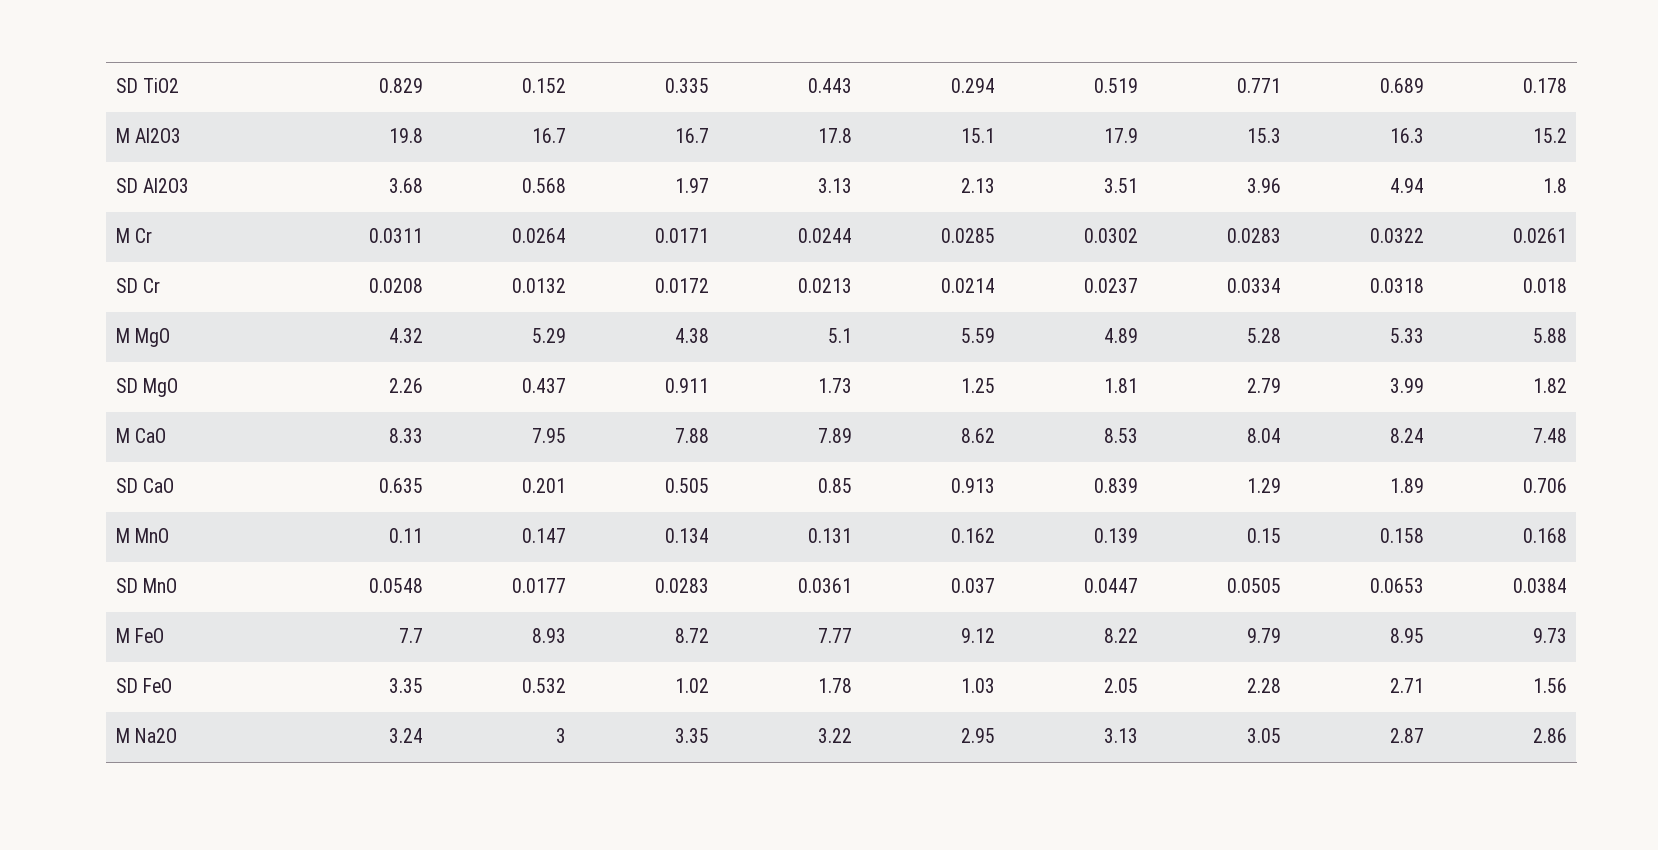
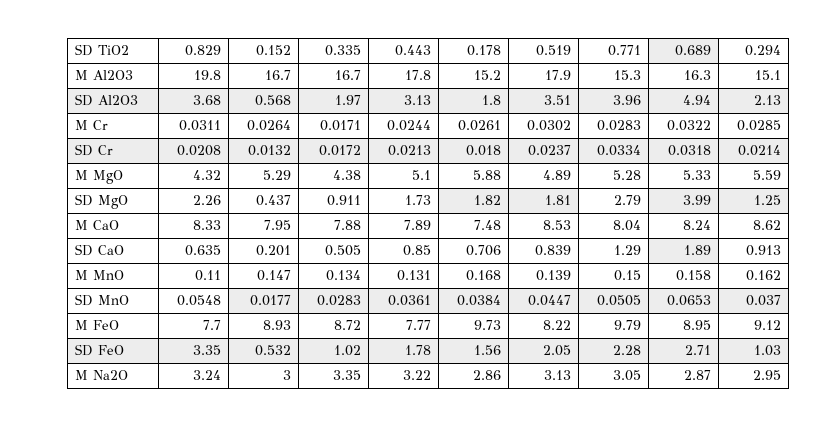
[951,78,996,93] 0.294 -> [466,45,501,56] 0.178
[1523,78,1568,93] 0.178 -> [744,45,781,56] 0.294
[961,128,996,143] 15.1 -> [473,70,501,80] 15.2
[1533,128,1568,143] 15.2 -> [754,70,781,80] 15.1
[961,178,996,193] 2.13 -> [481,95,501,105] 1.8
[1543,178,1568,193] 1.8 -> [753,95,781,105] 2.13
[941,228,996,243] 0.0285 -> [457,120,501,131] 0.0261
[1513,228,1568,243] 0.0261 -> [736,120,781,131] 0.0285
[941,278,996,293] 0.0214 -> [465,145,501,156] 0.018
[1523,278,1568,293] 0.018 -> [737,145,781,156] 0.0214
[961,328,996,343] 5.59 -> [472,170,501,180] 5.88
[1533,328,1568,343] 5.88 -> [752,170,781,180] 5.59
[961,378,996,393] 1.25 -> [473,195,501,205] 1.82
[1533,378,1568,393] 1.82 -> [753,195,781,205] 1.25
[961,428,996,443] 8.62 -> [473,220,501,230] 7.48
[1533,428,1568,443] 7.48 -> [752,220,781,230] 8.62
[951,478,996,493] 0.913 -> [465,245,501,256] 0.706
[1523,478,1568,493] 0.706 -> [745,245,781,256] 0.913
[951,528,996,543] 0.162 -> [465,270,501,281] 0.168
[1523,528,1568,543] 0.168 -> [745,270,781,281] 0.162
[951,578,996,593] 0.037 -> [456,295,501,306] 0.0384
[1513,578,1568,593] 0.0384 -> [745,295,781,306] 0.037
[961,628,996,643] 9.12 -> [473,320,501,330] 9.73
[1533,628,1568,643] 9.73 -> [753,320,781,330] 9.12
[961,678,996,693] 1.03 -> [473,345,501,355] 1.56
[1533,678,1568,693] 1.56 -> [753,345,781,356] 1.03
[961,728,996,743] 2.95 -> [472,370,501,380] 2.86
[1533,728,1568,743] 2.86 -> [752,370,781,380] 2.95

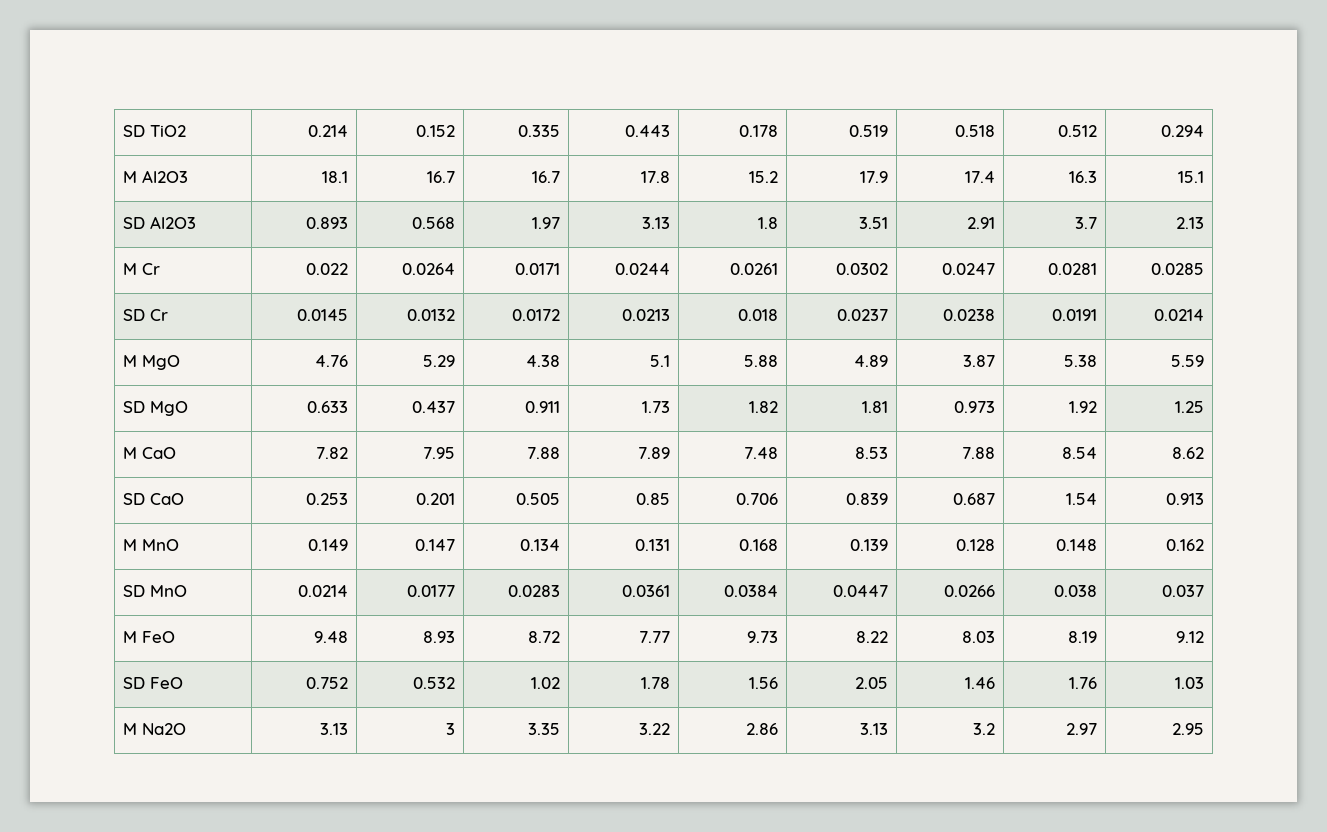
[184,45,221,56] 0.829 -> [307,125,348,137] 0.214
[607,45,641,56] [674,45,711,56] 0.771 | 0.689 -> [954,125,995,137] [1057,125,1097,137] 0.518 | 0.512
[193,70,221,80] 19.8 -> [321,171,348,183] 18.1
[613,70,641,80] 15.3 -> [964,171,995,183] 17.4
[192,95,221,105] 3.68 -> [305,217,348,229] 0.893
[612,95,641,105] [682,95,711,105] 3.96 | 4.94 -> [966,217,995,229] [1074,217,1097,229] 2.91 | 3.7
[178,120,221,131] 0.0311 -> [305,263,348,275] 0.022
[596,120,641,131] [666,120,711,131] 0.0283 | 0.0322 -> [941,263,995,275] [1047,263,1097,275] 0.0247 | 0.0281
[176,145,221,156] 0.0208 -> [296,309,348,321] 0.0145
[596,145,641,156] [667,145,711,156] 0.0334 | 0.0318 -> [942,309,995,321] [1051,309,1097,321] 0.0238 | 0.0191
[192,170,221,180] 4.32 -> [314,355,348,367] 4.76
[612,170,641,180] [682,170,711,180] 5.28 | 5.33 -> [962,355,995,367] [1063,355,1097,367] 3.87 | 5.38
[192,195,221,205] 2.26 -> [306,401,348,413] 0.633
[613,195,641,205] [682,195,711,205] 2.79 | 3.99 -> [953,401,995,413] [1068,401,1097,413] 0.973 | 1.92
[192,220,221,230] 8.33 -> [315,447,348,459] 7.82
[612,220,641,231] [682,220,711,230] 8.04 | 8.24 -> [961,447,995,459] [1061,447,1097,459] 7.88 | 8.54
[184,245,221,256] 0.635 -> [305,493,348,505] 0.253
[613,245,641,255] [683,245,711,255] 1.29 | 1.89 -> [952,493,995,505] [1065,493,1097,505] 0.687 | 1.54
[194,270,221,281] 0.11 -> [307,539,348,551] 0.149
[613,270,641,281] [675,270,711,281] 0.15 | 0.158 -> [955,539,995,551] [1055,539,1097,551] 0.128 | 0.148
[176,295,221,306] 0.0548 -> [297,585,348,597] 0.0214
[596,295,641,306] [666,295,711,306] 0.0505 | 0.0653 -> [943,585,995,597] [1053,585,1097,597] 0.0266 | 0.038
[202,320,221,330] 7.7 -> [313,631,348,643] 9.48
[613,320,641,330] [682,320,711,330] 9.79 | 8.95 -> [961,631,995,643] [1067,631,1097,643] 8.03 | 8.19
[192,345,221,355] 3.35 -> [305,677,348,689] 0.752
[612,345,641,355] [684,345,711,355] 2.28 | 2.71 -> [964,677,995,689] [1068,677,1097,689] 1.46 | 1.76
[192,370,221,380] 3.24 -> [319,723,348,735] 3.13
[612,370,641,381] [683,370,711,380] 3.05 | 2.87 -> [972,723,995,735] [1065,723,1097,735] 3.2 | 2.97

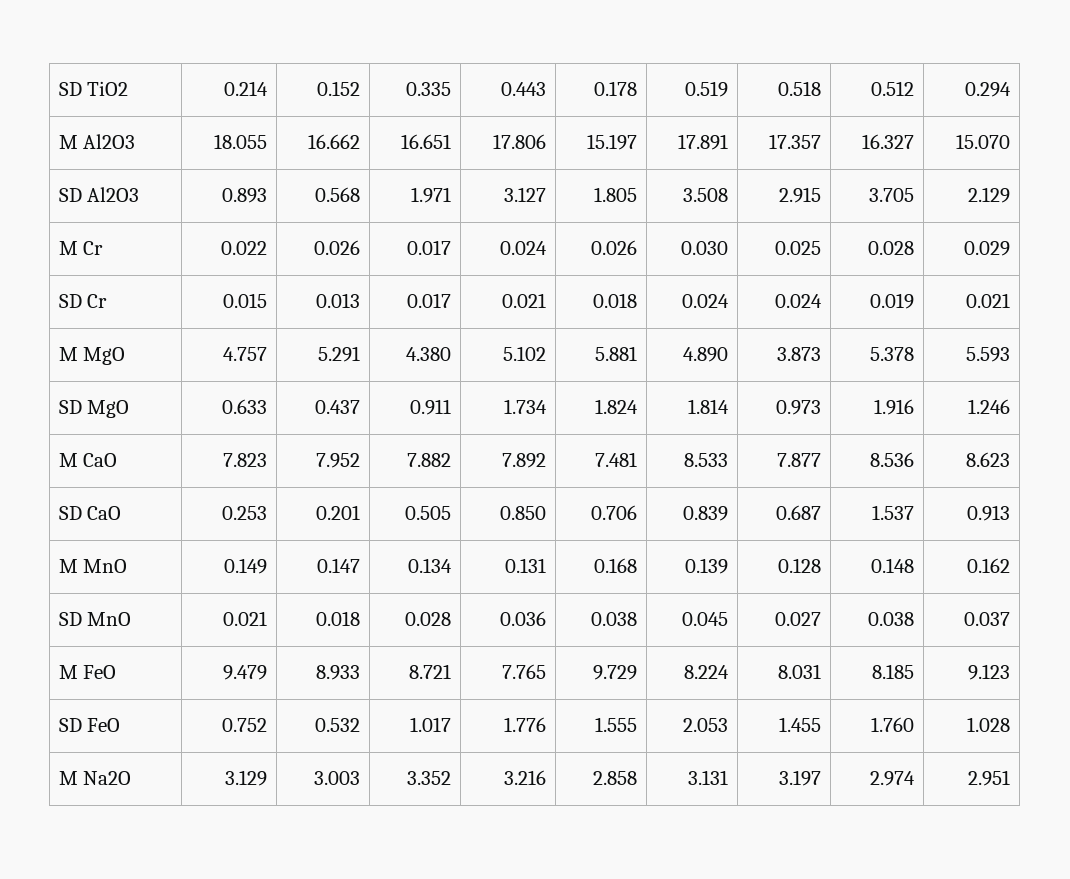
[321,171,348,183] [426,171,455,183] [531,171,560,183] [640,171,670,183] [748,171,778,183] [859,171,888,183] [964,171,995,183] [1068,171,1097,183] [1177,171,1204,183] [123,216,197,229] [305,217,348,229] [411,217,455,229] [531,217,560,229] [641,217,670,229] [757,217,778,229] [858,217,888,229] [966,217,995,229] [1074,217,1097,229] [1175,217,1204,229] [123,263,161,275] [305,263,348,275] [401,263,455,275] [514,263,560,275] [614,263,670,275] [729,263,778,275] [835,263,888,275] [941,263,995,275] [1047,263,1097,275] [1150,263,1204,275] [123,309,169,321] [296,309,348,321] [406,309,455,321] [511,309,560,321] [621,309,670,321] [737,309,778,321] [836,309,888,321] [942,309,995,321] [1051,309,1097,321] [1153,309,1204,321] [123,355,181,370] [314,355,348,367] [422,355,455,367] [525,355,560,367] [649,355,670,367] [743,355,778,367] [853,355,888,367] [962,355,995,367] [1063,355,1097,367] [1170,355,1204,367] 18.1 | 16.7 | 16.7 | 17.8 | 15.2 | 17.9 | 17.4 | 16.3 | 15.1 // SD Al2O3 | 0.893 | 0.568 | 1.97 | 3.13 | 1.8 | 3.51 | 2.91 | 3.7 | 2.13 // M Cr | 0.022 | 0.0264 | 0.0171 | 0.0244 | 0.0261 | 0.0302 | 0.0247 | 0.0281 | 0.0285 // SD Cr | 0.0145 | 0.0132 | 0.0172 | 0.0213 | 0.018 | 0.0237 | 0.0238 | 0.0191 | 0.0214 // M MgO | 4.76 | 5.29 | 4.38 | 5.1 | 5.88 | 4.89 | 3.87 | 5.38 | 5.59 -> [214,134,268,149] [308,134,361,149] [401,134,452,149] [493,134,547,149] [587,134,638,150] [678,134,729,150] [769,134,822,149] [862,134,915,149] [956,134,1011,149] [58,187,140,202] [222,188,268,203] [315,187,361,202] [411,187,452,203] [504,187,547,202] [594,187,638,202] [683,188,729,202] [779,187,822,203] [869,188,915,202] [968,187,1011,203] [58,241,104,255] [221,241,268,255] [314,240,361,255] [407,240,452,255] [500,241,548,255] [591,240,638,255] [681,241,729,255] [775,241,822,255] [868,241,915,255] [964,241,1011,256] [58,294,108,308] [223,293,268,308] [316,293,361,308] [407,293,452,308] [502,293,547,308] [593,293,638,308] [682,294,730,308] [775,294,823,308] [870,293,915,309] [966,293,1011,308] [58,347,126,365] [223,347,268,361] [318,346,361,362] [406,347,452,361] [503,346,547,361] [595,346,638,361] [683,347,729,362] [777,347,822,361] [870,347,915,361] [966,347,1011,362] 18.055 | 16.662 | 16.651 | 17.806 | 15.197 | 17.891 | 17.357 | 16.327 | 15.070 // SD Al2O3 | 0.893 | 0.568 | 1.971 | 3.127 | 1.805 | 3.508 | 2.915 | 3.705 | 2.129 // M Cr | 0.022 | 0.026 | 0.017 | 0.024 | 0.026 | 0.030 | 0.025 | 0.028 | 0.029 // SD Cr | 0.015 | 0.013 | 0.017 | 0.021 | 0.018 | 0.024 | 0.024 | 0.019 | 0.021 // M MgO | 4.757 | 5.291 | 4.380 | 5.102 | 5.881 | 4.890 | 3.873 | 5.378 | 5.593
[641,401,670,413] [748,401,778,413] [861,401,888,413] 1.73 | 1.82 | 1.81 -> [504,399,548,414] [595,399,639,414] [688,399,730,414] 1.734 | 1.824 | 1.814
[1068,401,1097,413] [1174,401,1204,413] 1.92 | 1.25 -> [874,399,915,415] [968,399,1011,414] 1.916 | 1.246
[315,447,348,459] [422,447,455,459] [526,447,560,459] [637,447,670,459] [743,447,778,459] [854,447,888,459] [961,447,995,459] [1061,447,1097,459] [1171,447,1204,459] 7.82 | 7.95 | 7.88 | 7.89 | 7.48 | 8.53 | 7.88 | 8.54 | 8.62 -> [223,453,268,467] [316,453,361,468] [407,453,452,467] [502,453,547,468] [595,452,638,467] [684,453,729,467] [777,453,822,467] [870,452,915,467] [966,452,1011,467] 7.823 | 7.952 | 7.882 | 7.892 | 7.481 | 8.533 | 7.877 | 8.536 | 8.623
[635,493,670,505] 0.85 -> [500,506,547,520] 0.850
[1065,493,1097,505] 1.54 -> [872,505,915,520] 1.537
[297,585,348,597] [406,585,455,597] [507,585,560,597] [621,585,670,597] [723,585,778,597] [832,585,888,597] [943,585,995,597] [1053,585,1097,597] [1161,585,1204,597] [123,631,176,643] [313,631,348,643] [422,631,455,643] [527,631,560,643] [638,631,670,643] [746,631,778,643] [855,631,888,643] [961,631,995,643] [1067,631,1097,643] [1175,631,1204,643] [123,677,184,689] [305,677,348,689] [412,677,455,689] [530,677,560,689] [640,677,670,689] [748,677,778,689] [854,677,888,689] [964,677,995,689] [1068,677,1097,689] [1174,677,1204,689] [123,723,187,735] [319,723,348,735] [445,723,455,735] [527,723,560,735] [638,723,670,735] [745,723,778,735] [859,723,888,735] [972,723,995,735] [1065,723,1097,735] [1171,723,1204,735] 0.0214 | 0.0177 | 0.0283 | 0.0361 | 0.0384 | 0.0447 | 0.0266 | 0.038 | 0.037 // M FeO | 9.48 | 8.93 | 8.72 | 7.77 | 9.73 | 8.22 | 8.03 | 8.19 | 9.12 // SD FeO | 0.752 | 0.532 | 1.02 | 1.78 | 1.56 | 2.05 | 1.46 | 1.76 | 1.03 // M Na2O | 3.13 | 3 | 3.35 | 3.22 | 2.86 | 3.13 | 3.2 | 2.97 | 2.95 -> [223,611,268,626] [316,611,361,626] [405,612,452,626] [500,611,547,626] [591,612,638,626] [682,612,729,626] [775,612,822,626] [868,612,915,626] [964,612,1011,626] [58,665,117,679] [223,665,268,680] [316,665,361,680] [409,664,452,679] [502,664,547,679] [593,665,638,680] [684,665,730,679] [778,664,822,679] [872,664,915,679] [968,664,1011,680] [58,718,121,732] [222,718,268,732] [315,718,361,732] [410,717,452,732] [504,717,547,732] [595,717,638,732] [683,718,729,732] [779,717,822,732] [871,717,915,732] [967,717,1011,732] [58,771,132,785] [225,770,268,786] [314,771,361,785] [407,771,452,785] [504,770,547,785] [593,771,638,785] [688,770,729,785] [779,770,822,786] [870,771,916,786] [968,770,1011,786] 0.021 | 0.018 | 0.028 | 0.036 | 0.038 | 0.045 | 0.027 | 0.038 | 0.037 // M FeO | 9.479 | 8.933 | 8.721 | 7.765 | 9.729 | 8.224 | 8.031 | 8.185 | 9.123 // SD FeO | 0.752 | 0.532 | 1.017 | 1.776 | 1.555 | 2.053 | 1.455 | 1.760 | 1.028 // M Na2O | 3.129 | 3.003 | 3.352 | 3.216 | 2.858 | 3.131 | 3.197 | 2.974 | 2.951

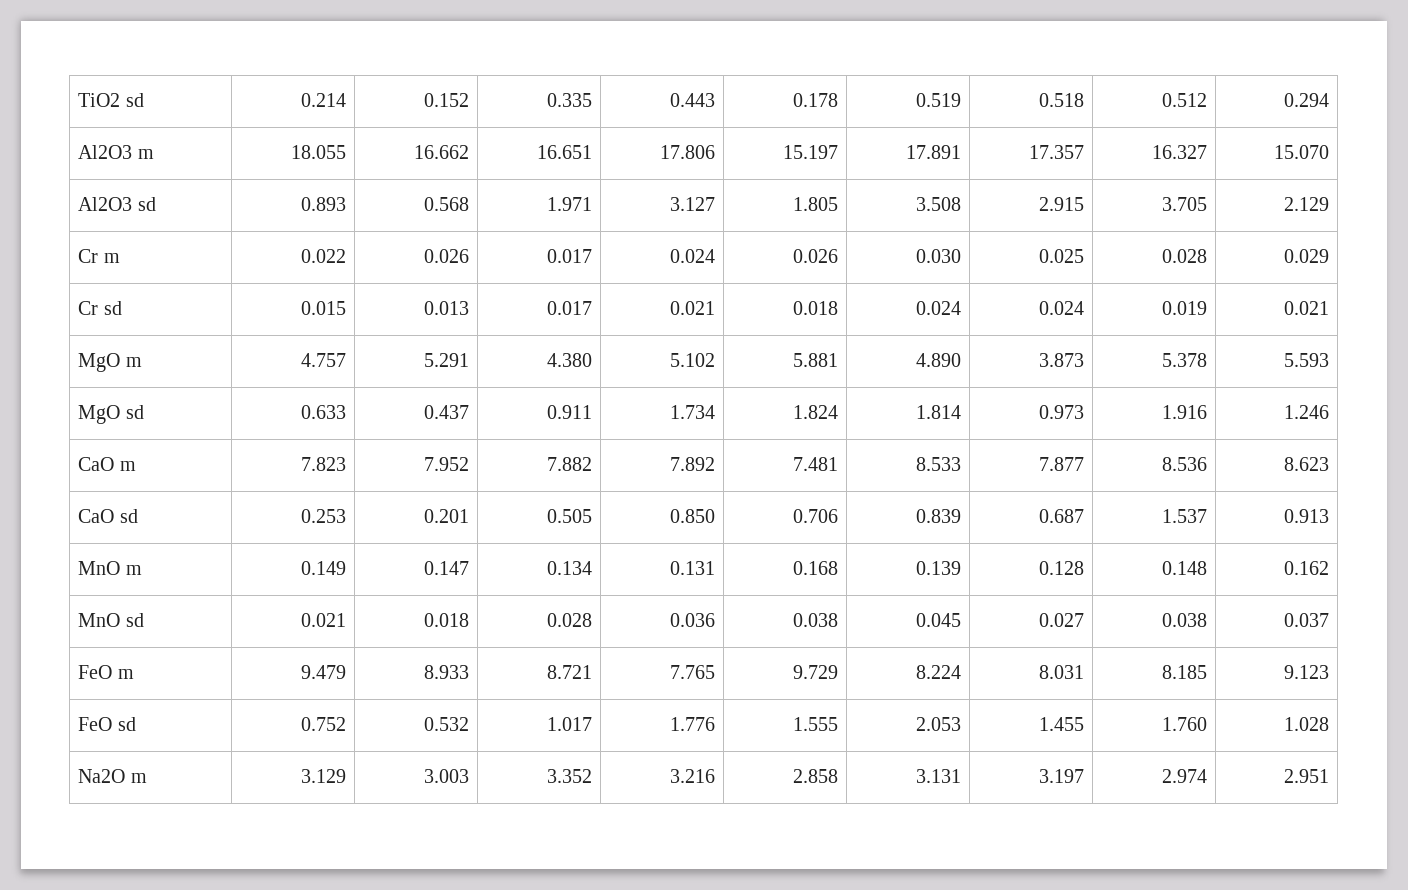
[58,82,82,96] SD -> (78, 100) none
(129, 88) none -> [125,93,144,107] sd
[58,134,136,149] M Al2O3 -> [78,145,154,159] Al2O3 m
[58,187,140,202] SD Al2O3 -> [78,197,156,211] Al2O3 sd
[58,241,104,255] M Cr -> [78,249,120,263] Cr m
[58,294,108,308] SD Cr -> [78,301,122,315] Cr sd
[58,347,126,365] M MgO -> [78,353,142,372] MgO m
[58,400,130,418] SD MgO -> [78,405,144,424] MgO sd
[58,453,118,467] M CaO -> [78,457,136,471] CaO m
[58,506,122,520] SD CaO -> [78,509,138,523] CaO sd
[58,559,128,573] M MnO -> [78,561,142,575] MnO m
[58,612,132,626] SD MnO -> [78,613,144,627] MnO sd
[58,665,117,679] M FeO -> [78,665,134,679] FeO m
[58,718,121,732] SD FeO -> [78,717,136,731] FeO sd
[58,771,78,785] M -> (1329, 724) none
(132, 778) none -> [130,773,147,783] m

